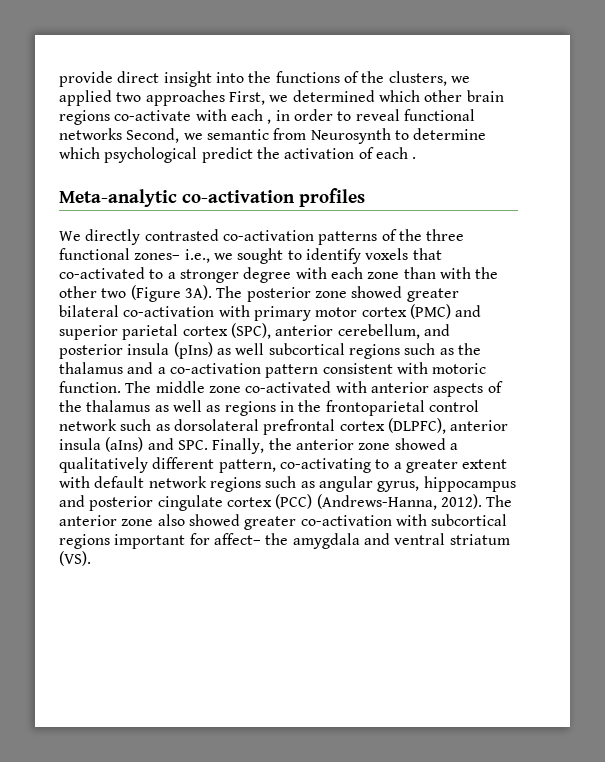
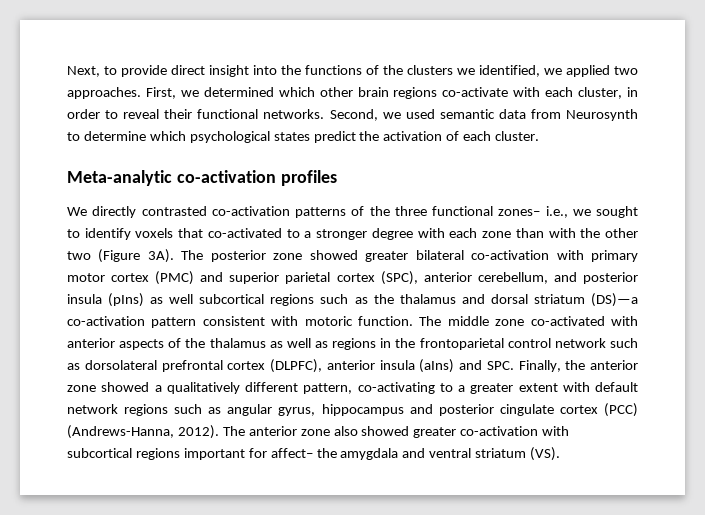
(59, 79) none -> [67,66,117,77] Next, to
[388,71,447,86] clusters, -> [407,65,540,77] clusters we identified,
[145,90,225,106] approaches -> [67,87,141,99] approaches.
[267,119,272,124] , -> [578,87,623,99] cluster,
[403,109,475,121] [59,128,269,143] functional networks Second, we semantic -> [164,109,526,121] their functional networks. Second, we used semantic data
(198, 155) none -> [273,132,310,141] states
[412,157,417,159] . -> [495,131,540,141] cluster.
[157,367,166,374] a -> [490,293,639,307] dorsal striatum (DS)—a

